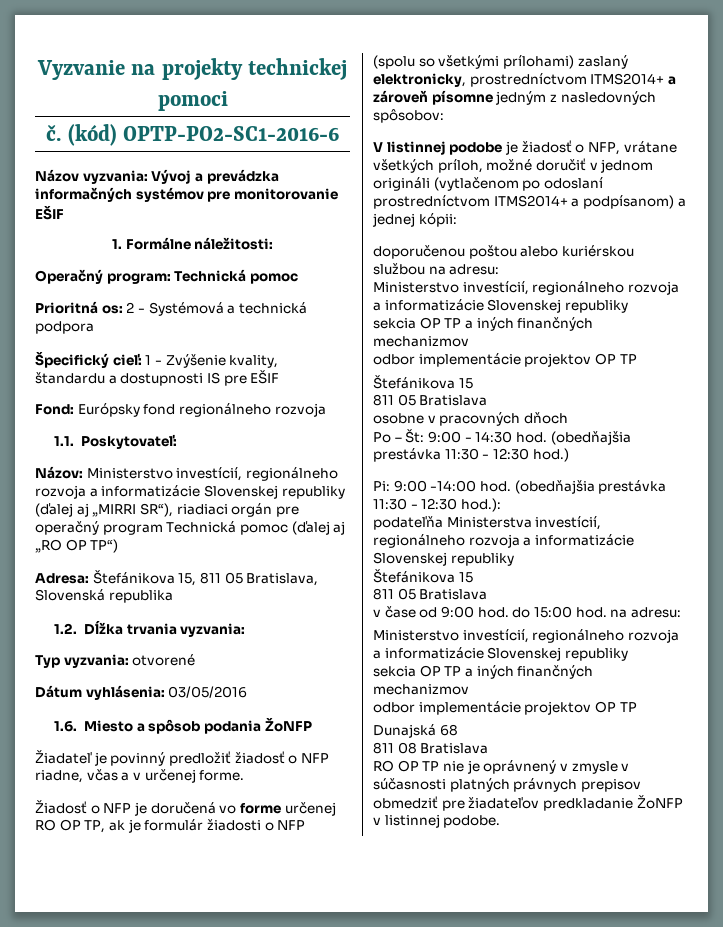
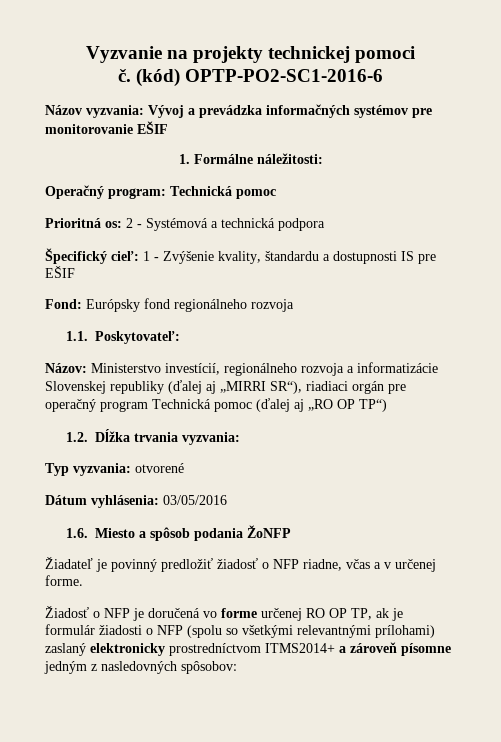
[35,570,319,586] [35,589,173,603] // Adresa: Štefánikova 15, 811 05 Bratislava, Slovenská republika -> (387, 405) none
(500, 62) none -> [297,625,371,638] relevantnými
[373,73,466,87] elektronicky, -> [90,643,165,656] elektronicky
[373,140,677,155] [373,158,654,173] [373,177,603,191] [373,195,686,209] [372,213,457,227] [373,245,634,259] [373,263,500,275] [373,281,679,295] [373,299,628,313] [373,317,594,331] [373,336,469,347] [373,353,637,367] [373,375,473,389] [373,394,488,406] [373,412,568,426] [373,429,631,445] [373,448,569,462] [373,480,667,494] [373,498,501,512] [373,516,602,530] [373,534,634,548] [373,552,514,566] [373,569,473,583] [373,588,488,600] [373,606,681,618] [373,629,679,643] [373,647,628,661] [373,665,594,679] [373,684,469,695] [373,701,637,715] [373,724,458,738] [373,742,489,754] [373,760,630,774] [373,778,641,792] [373,795,683,811] [373,814,501,828] // V listinnej podobe je žiadosť o NFP, vrátane všetkých príloh, možné doručiť v jednom origináli (vytlačenom po odoslaní prostredníctvom ITMS2014+ a podpísanom) a jednej kópii: // doporučenou poštou alebo kuriérskou službou na adresu: // Ministerstvo investícií, regionálneho rozvoja a informatizácie Slovenskej republiky // sekcia OP TP a iných finančných mechanizmov // odbor implementácie projektov OP TP // Štefánikova 15 // 811 05 Bratislava // osobne v pracovných dňoch // Po – Št: 9:00 - 14:30 hod. (obedňajšia prestávka 11:30 - 12:30 hod.) // Pi: 9:00 -14:00 hod. (obedňajšia prestávka 11:30 - 12:30 hod.): // podateľňa Ministerstva investícií, regionálneho rozvoja a informatizácie Slovenskej republiky // Štefánikova 15 // 811 05 Bratislava // v čase od 9:00 hod. do 15:00 hod. na adresu: // Ministerstvo investícií, regionálneho rozvoja a informatizácie Slovenskej republiky // sekcia OP TP a iných finančných mechanizmov // odbor implementácie projektov OP TP // Dunajská 68 // 811 08 Bratislava // RO OP TP nie je oprávnený v zmysle v súčasnosti platných právnych prepisov obmedziť pre žiadateľov predkladanie ŽoNFP v listinnej podobe. -> (237, 667) none

